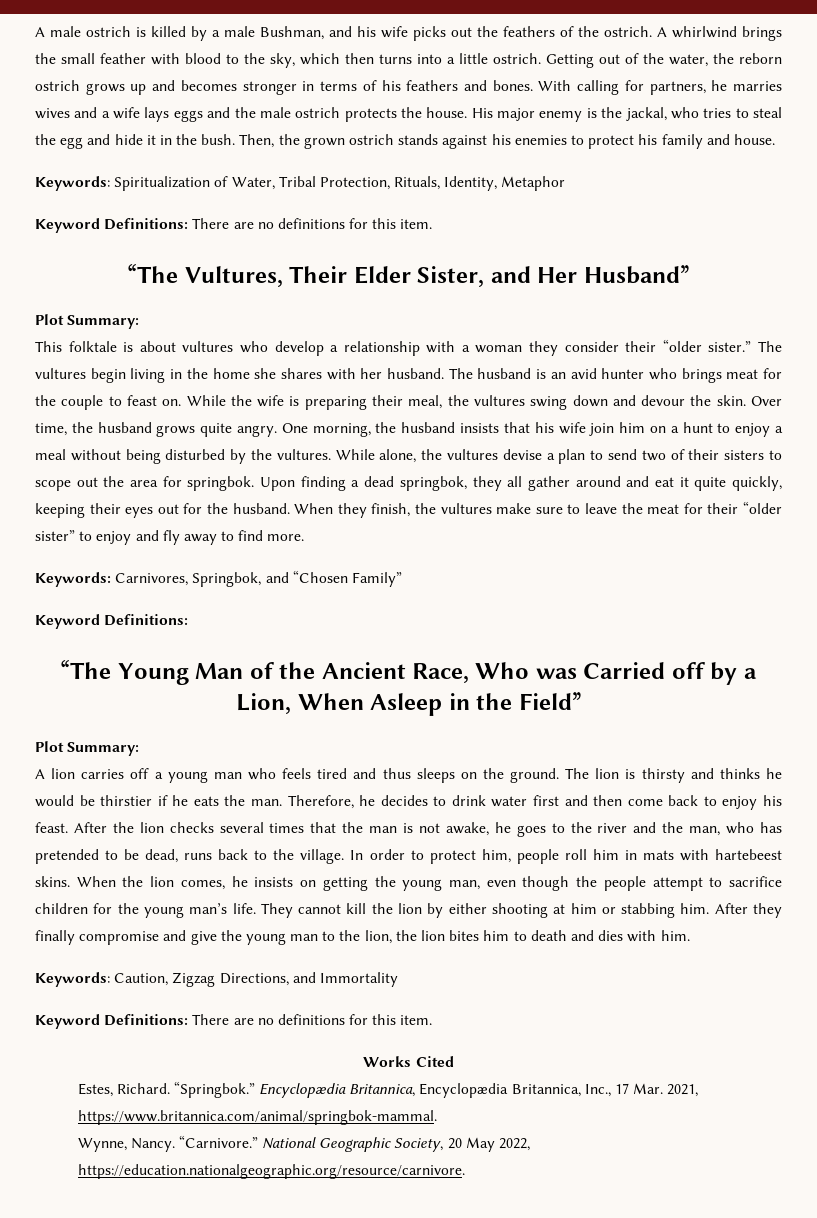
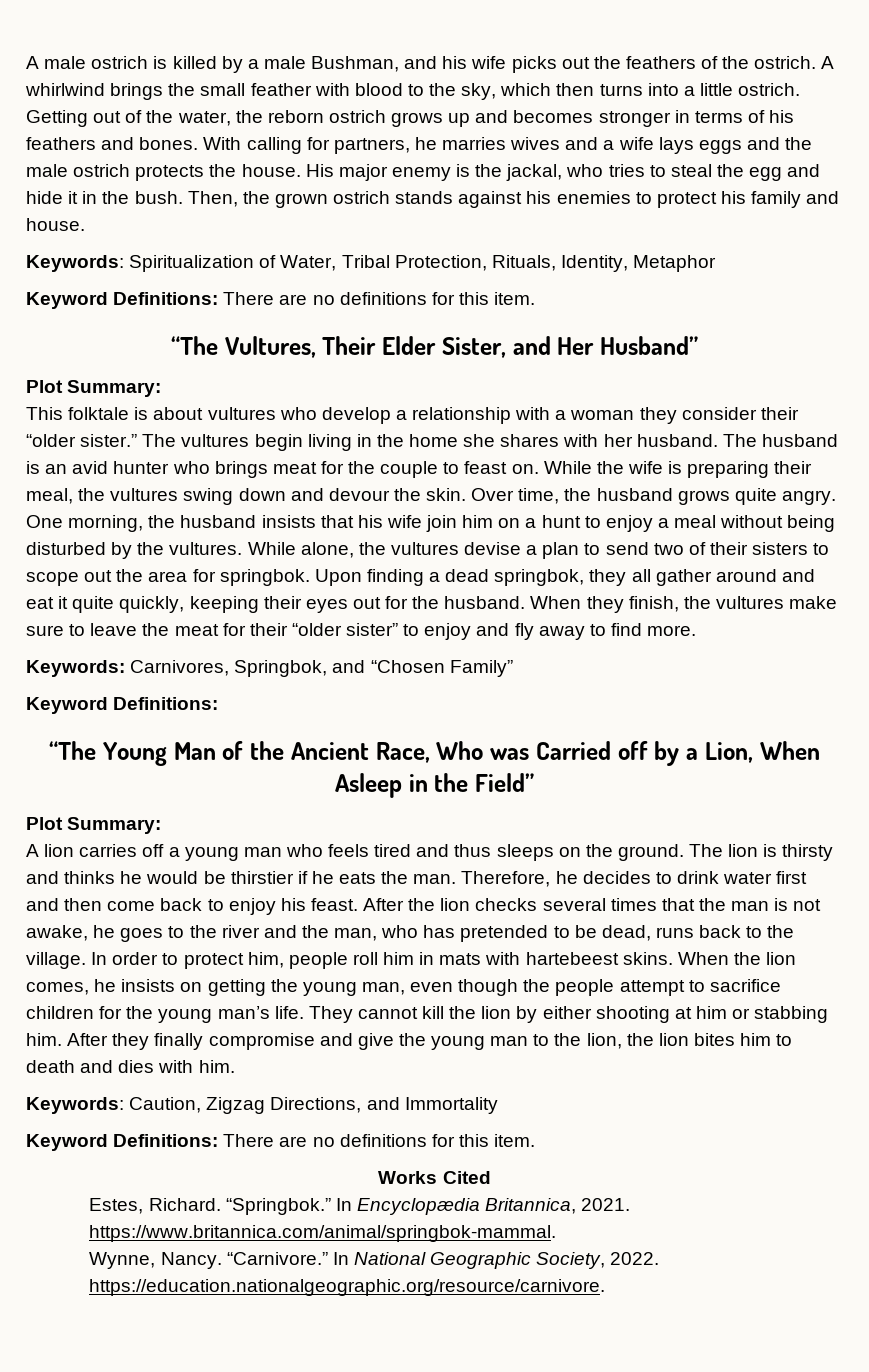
[259,1083,699,1098] Encyclopædia Britannica, Encyclopædia Britannica, Inc., 17 Mar. 2021, -> [335,1198,631,1215] In Encyclopædia Britannica, 2021.
(258, 1141) none -> [332,1252,349,1265] In
[447,1137,531,1152] 20 May 2022, -> [610,1252,660,1265] 2022.

